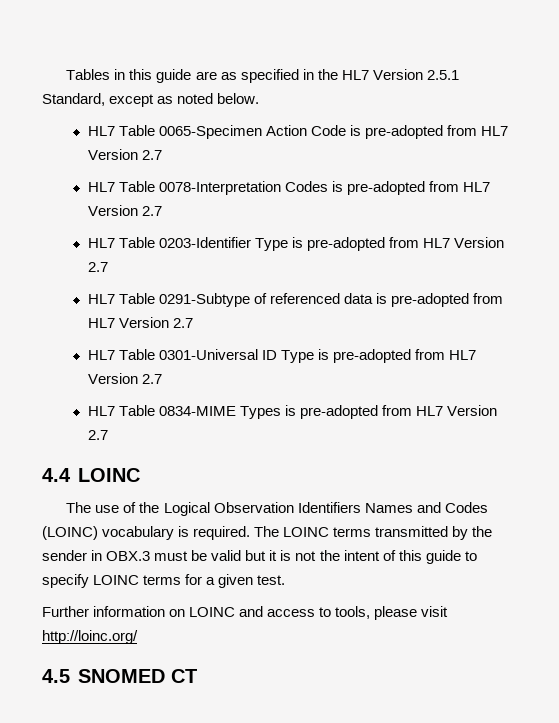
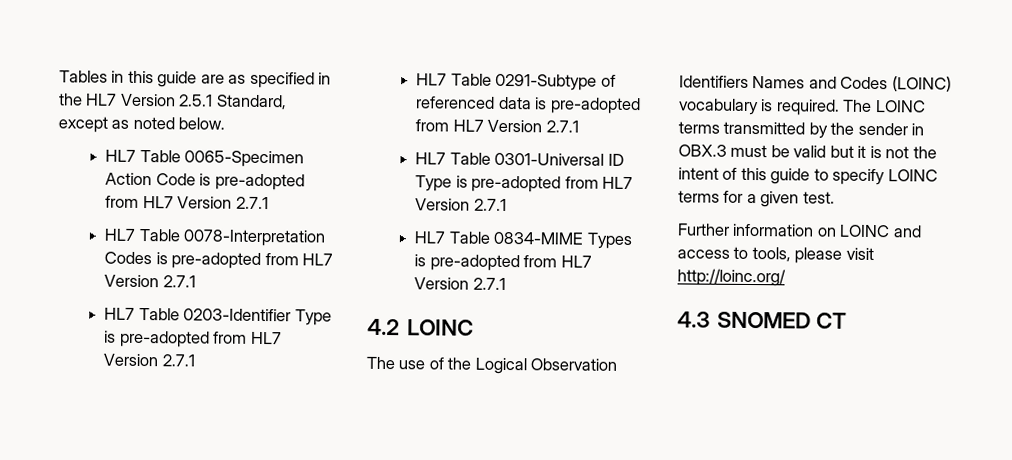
[141,150,162,160] 2.7 -> [235,196,269,210] 2.7.1
[141,206,162,216] 2.7 -> [162,275,196,288] 2.7.1
[87,262,108,272] 2.7 -> [161,354,195,367] 2.7.1
[172,318,193,328] 2.7 -> [545,120,579,133] 2.7.1
[141,374,162,384] 2.7 -> [473,198,507,212] 2.7.1
[87,430,108,440] [42,468,71,482] 2.7 // 4.4 -> [472,277,506,290] [367,318,400,336] 2.7.1 // 4.2
[42,669,70,683] 4.5 -> [677,311,710,328] 4.3

